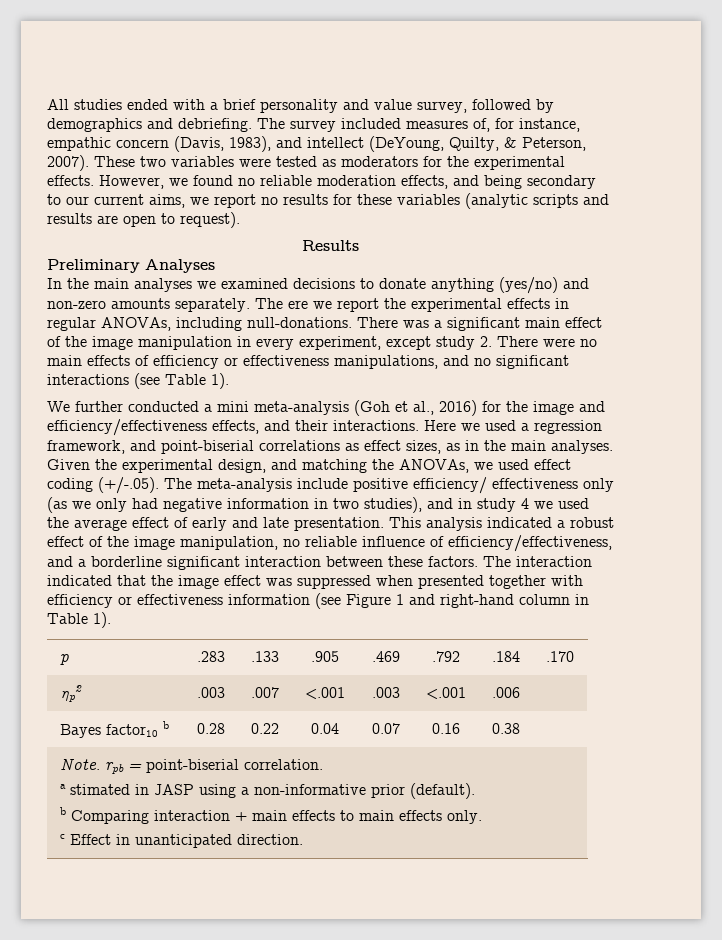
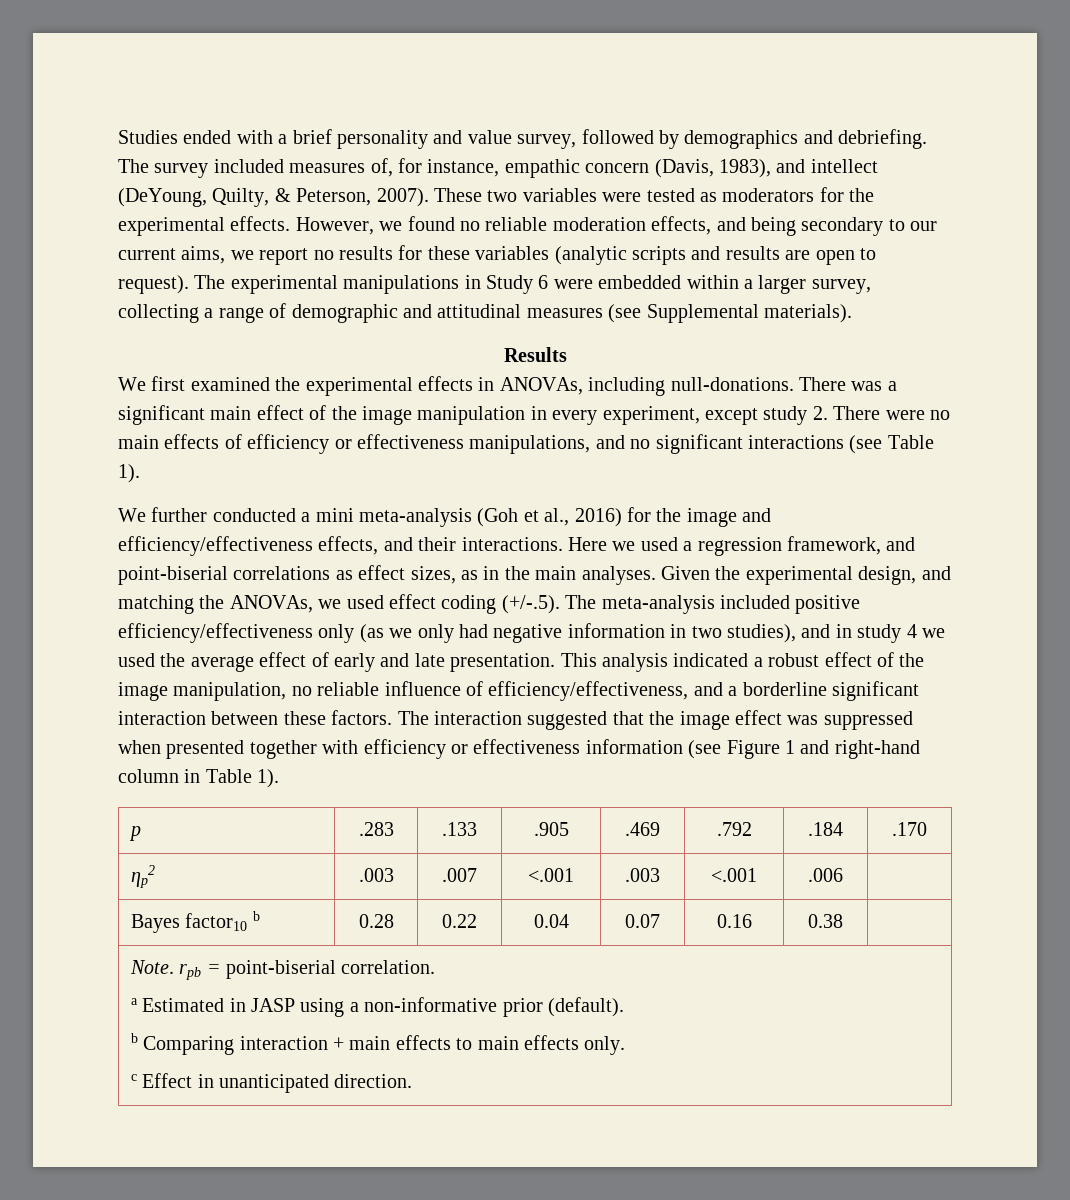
[47,99,122,110] All studies -> [118,130,178,144] Studies
[302,240,359,251] [47,259,215,273] [47,277,589,294] [47,298,379,312] // Results // Preliminary Analyses // In the main analyses we examined decisions to donate anything (yes/no) and non-zero amounts separately. The ere we report -> [194,275,871,294] [118,303,852,323] [503,347,567,362] [118,376,270,391] The experimental manipulations in Study 6 were embedded within a larger survey, collecting a range of demographic and attitudinal measures (see Supplemental materials). // Results // We first examined
[47,317,96,331] regular -> (495, 384) none
[98,477,159,494] (+/-.05). -> [501,595,560,614] (+/-.5).
[297,477,578,494] include positive efficiency/ effectiveness -> [719,595,861,614] [118,623,313,643] included positive efficiency/effectiveness
[47,575,112,586] indicated -> [527,711,608,730] suggested
[69,784,130,795] stimated -> [142,998,225,1012] Estimated

